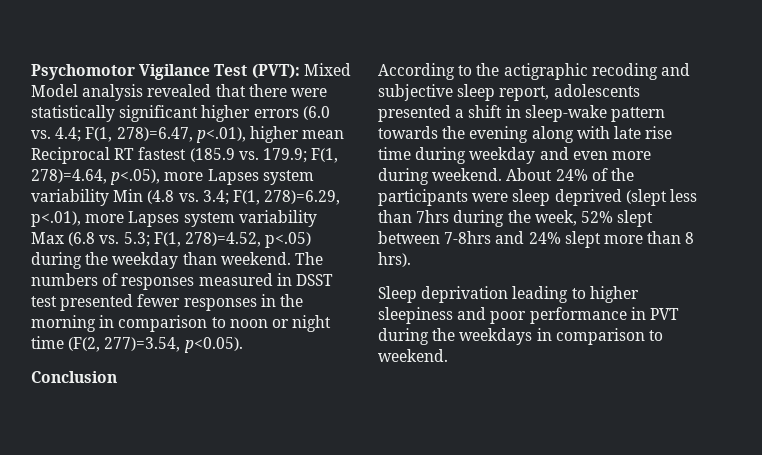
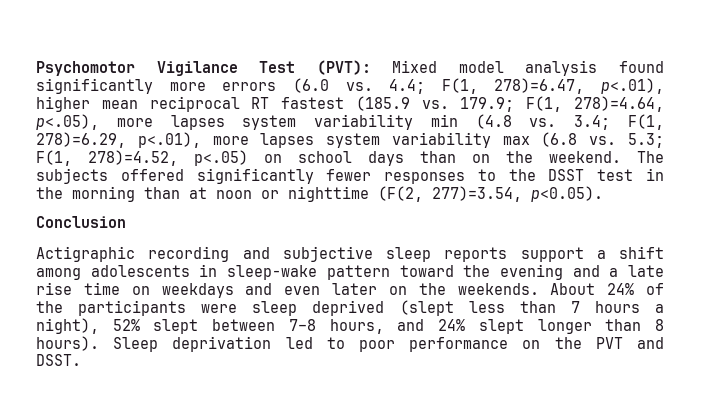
[31,84,327,101] [31,105,251,122] Model analysis revealed that there were statistically significant higher -> [458,60,664,76] [36,78,206,94] model analysis found significantly more
[31,147,110,164] Reciprocal -> [149,96,240,112] reciprocal
[207,169,314,185] [31,189,144,206] Lapses system variability Min -> [170,114,458,130] lapses system variability min
[128,210,317,227] [31,232,64,244] Lapses system variability Max -> [260,132,530,148] lapses system variability max
[31,252,323,269] [31,273,333,290] [31,294,303,311] [31,315,332,332] [31,336,243,353] [31,371,117,383] [378,63,690,80] [378,84,640,101] [378,105,503,122] during the weekday than weekend. The numbers of responses measured in DSST test presented fewer responses in the morning in comparison to noon or night time (F(2, 277)=3.54, p<0.05). // Conclusion // According to the actigraphic recoding and subjective sleep report, adolescents presented a shift -> [264,151,664,166] [36,168,665,184] [36,186,603,202] [36,216,126,228] [36,246,664,262] [36,265,190,280] on school days than on the weekend. The subjects offered significantly fewer responses to the DSST test in the morning than at noon or nighttime (F(2, 277)=3.54, p<0.05). // Conclusion // Actigraphic recording and subjective sleep reports support a shift among adolescents
[378,126,438,139] towards -> [399,265,454,277] toward
[531,126,610,143] along with -> [572,265,619,277] and a
[415,147,651,164] [378,168,503,185] during weekday and even more during weekend. -> [131,283,539,298] on weekdays and even later on the weekends.
[416,210,577,227] 7hrs during the week, -> [570,301,665,313] [36,318,99,334] 7 hours a night),
[444,231,492,244] 7-8hrs -> [288,319,384,334] 7–8 hours,
[603,235,643,244] more -> [537,319,592,334] longer
[378,252,411,267] hrs). // -> [36,336,99,351] hours).
[512,286,639,303] [378,307,679,324] [378,328,663,345] [378,349,448,362] leading to higher sleepiness and poor performance in PVT during the weekdays in comparison to weekend. -> [285,337,665,352] [36,354,81,366] led to poor performance on the PVT and DSST.

